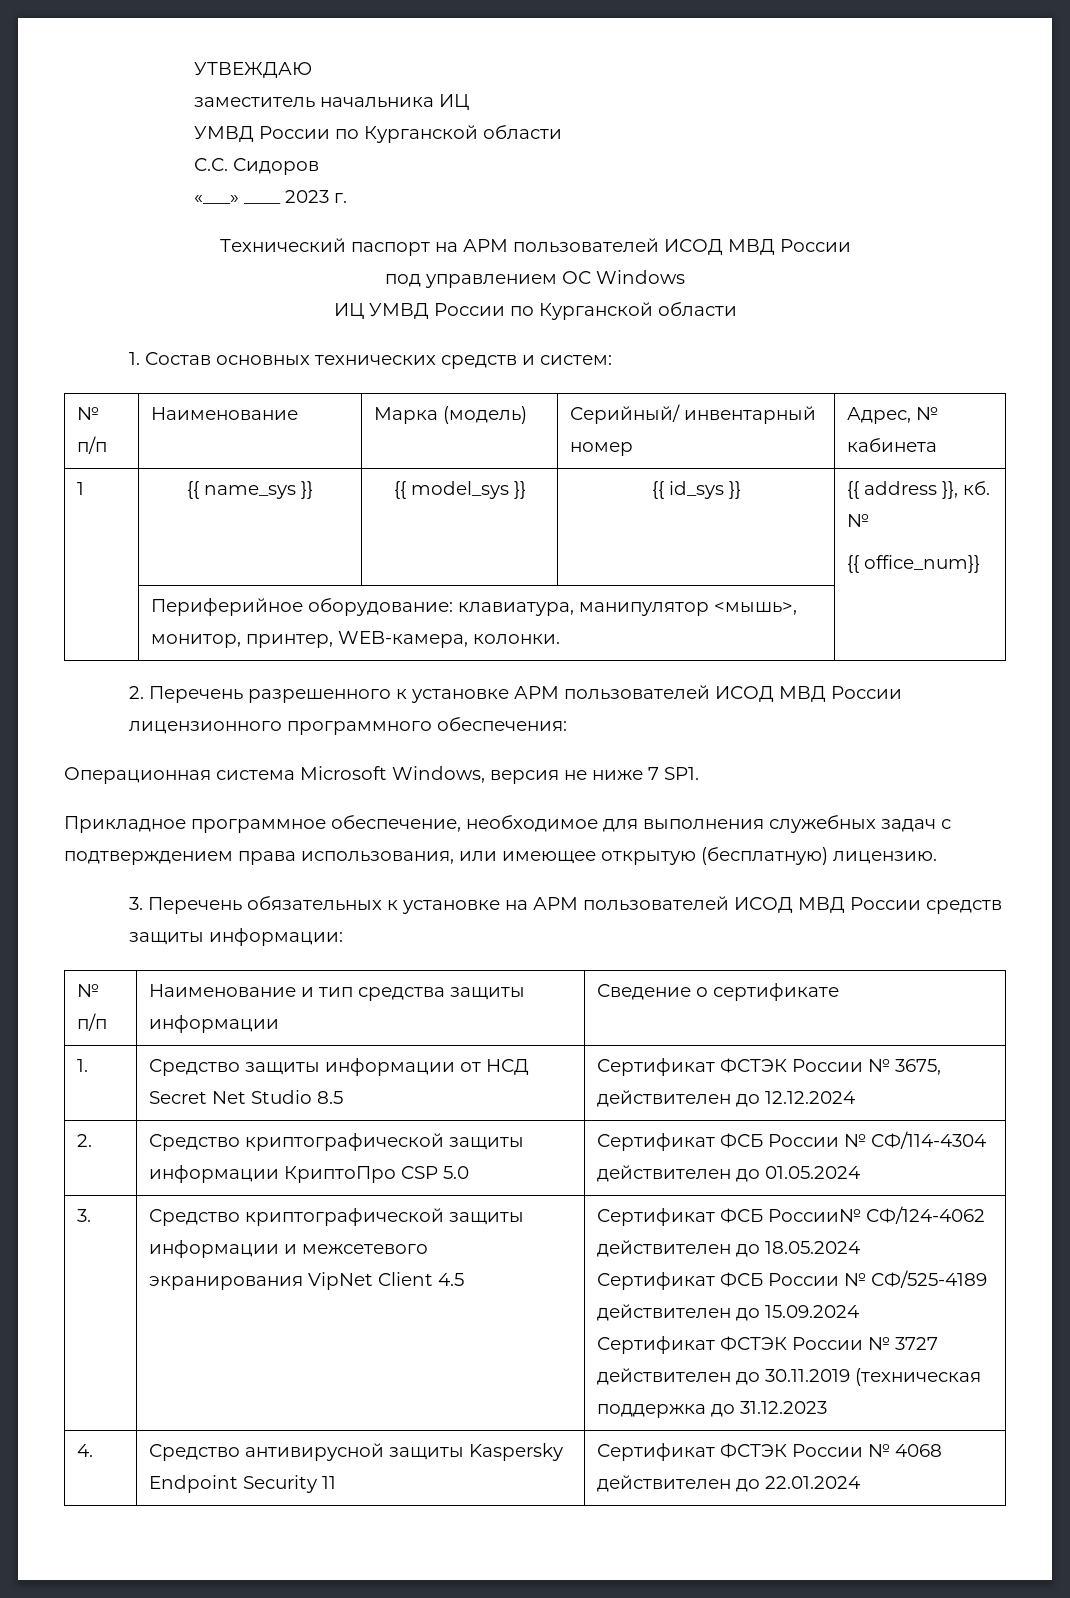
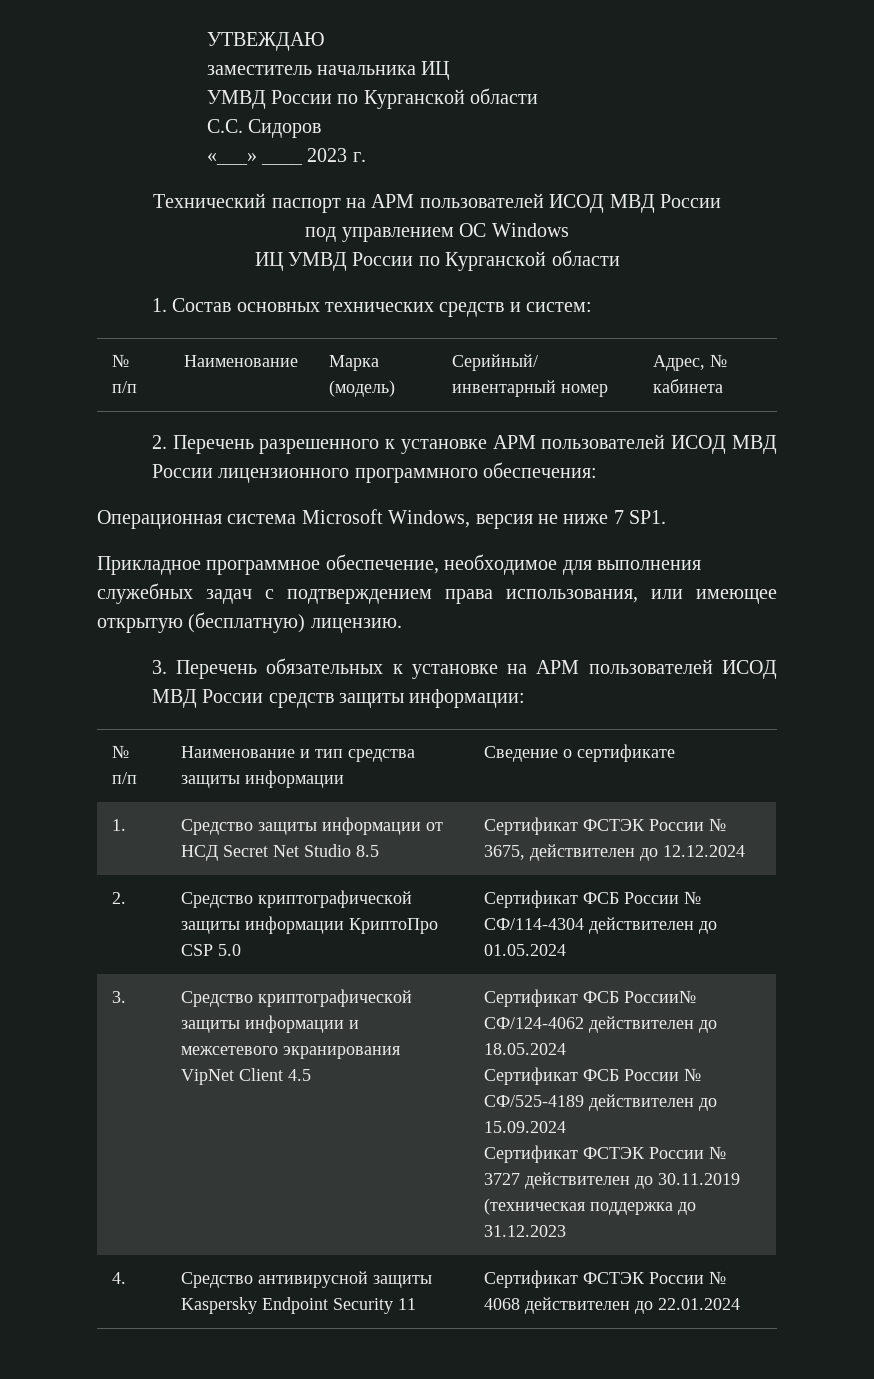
[77,482,85,495] [187,481,313,499] [393,481,526,499] [651,481,741,499] [847,481,991,499] [847,514,870,527] [847,555,981,573] [151,598,798,616] [151,631,561,648] // 1 | {{ name_sys }} | {{ model_sys }} | {{ id_sys }} | {{ address }}, кб. № // {{ office_num}} // | Периферийное оборудование: клавиатура, манипулятор <мышь>, монитор, принтер, WEB-камера, колонки. | -> (724, 386) none

